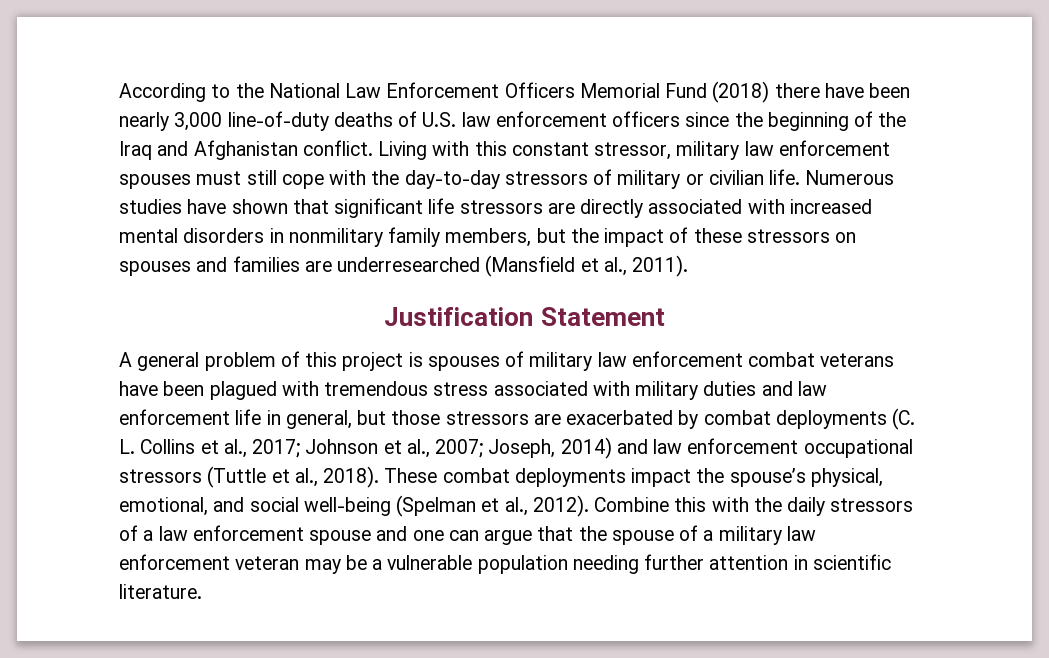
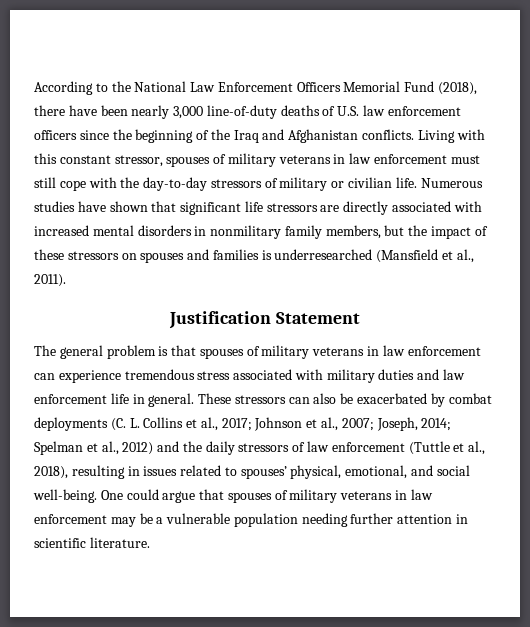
[712,81,770,103] (2018) -> [438,82,478,95] (2018),
[302,140,373,156] conflict. -> [362,129,415,140] conflicts.
[676,140,890,160] [119,174,191,189] military law enforcement spouses -> [166,153,448,167] spouses of military veterans in law enforcement
[304,261,332,272] are -> [261,250,272,260] is
[119,352,132,367] A -> [34,345,56,356] The
[280,351,895,371] [119,381,319,400] of this project is spouses of military law enforcement combat veterans have been plagued with -> [158,345,481,359] [34,370,121,383] is that spouses of military veterans in law enforcement can experience
[285,410,561,429] general, but those stressors are -> [148,393,354,407] general. These stressors can also be
[560,437,913,459] [119,466,883,488] [119,495,914,517] [119,525,816,545] [119,554,300,570] 2014) and law enforcement occupational stressors (Tuttle et al., 2018). These combat deployments impact the spouse’s physical, emotional, and social well-being (Spelman et al., 2012). Combine this with the daily stressors of a law enforcement spouse and one can argue that the spouse of a military law enforcement veteran -> [421,418,452,431] [34,441,486,455] [34,465,470,479] [33,489,433,503] [34,514,107,524] 2014; Spelman et al., 2012) and the daily stressors of law enforcement (Tuttle et al., 2018), resulting in issues related to spouses’ physical, emotional, and social well-being. One could argue that spouses of military veterans in law enforcement

